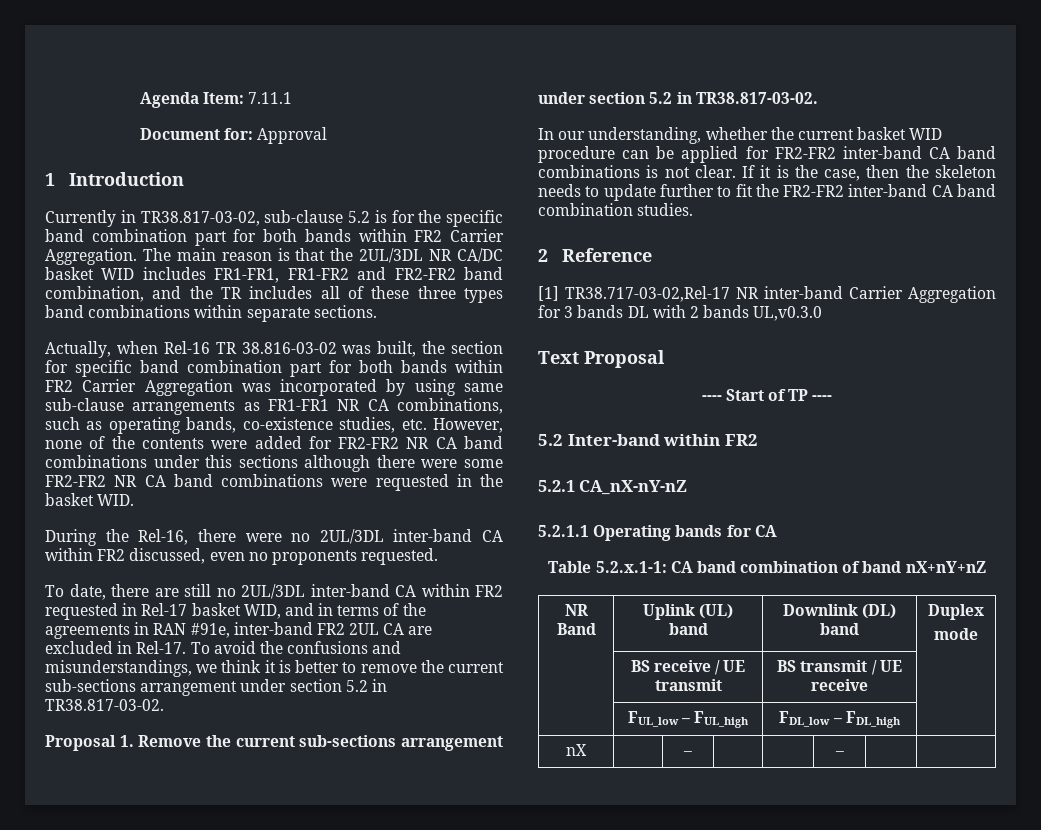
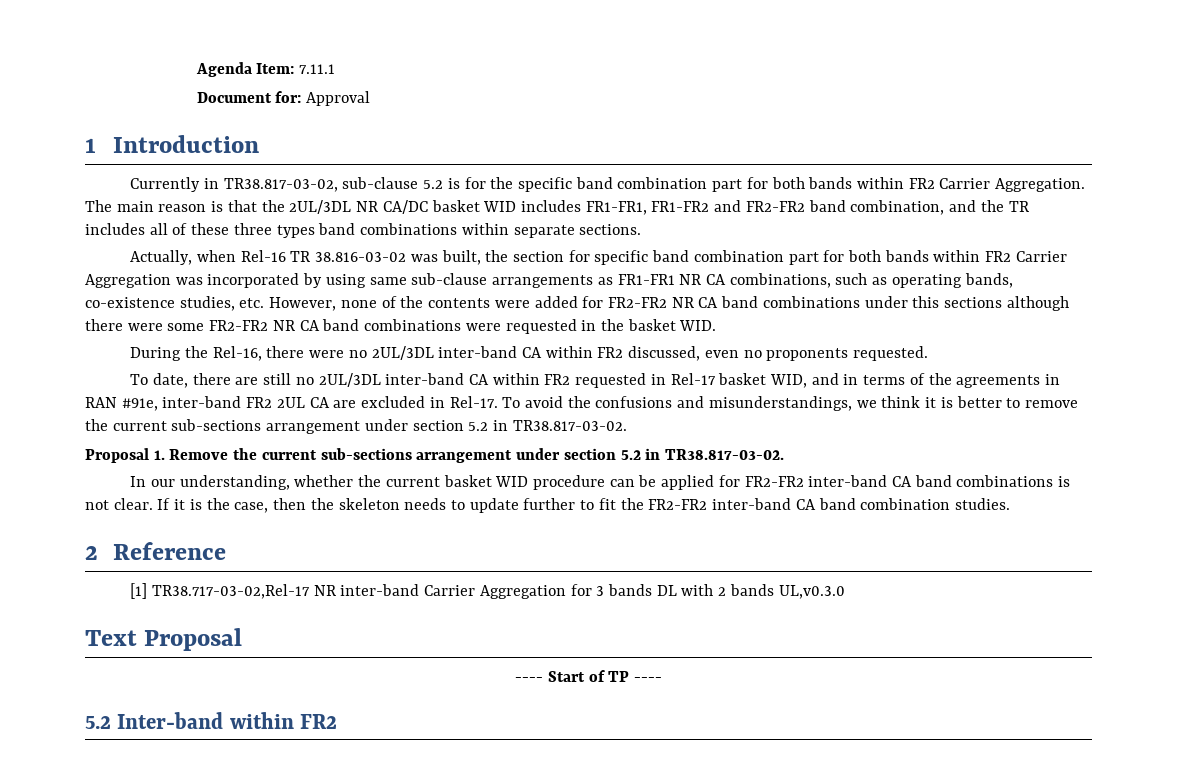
[538,480,688,495] [538,525,777,541] [548,561,986,573] [564,604,589,616] [556,623,596,635] [642,604,734,620] [668,623,708,635] [782,604,897,619] [820,623,859,635] [928,604,984,620] [934,628,978,640] [630,660,746,675] [654,679,722,691] [777,660,902,675] [811,679,868,691] [627,711,750,728] [779,711,901,728] [566,744,587,756] [683,751,692,756] [834,751,844,756] // 5.2.1 CA_nX-nY-nZ // 5.2.1.1 Operating bands for CA // Table 5.2.x.1-1: CA band combination of band nX+nY+nZ // NR Band | Uplink (UL) band | Downlink (DL) band | Duplex // mode // | BS receive / UE transmit | BS transmit / UE receive | // | FUL_low – FUL_high | FDL_low – FDL_high | // nX | | – | | | – | | -> (338, 721) none

